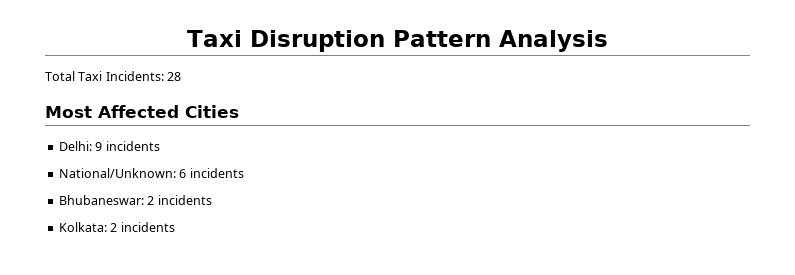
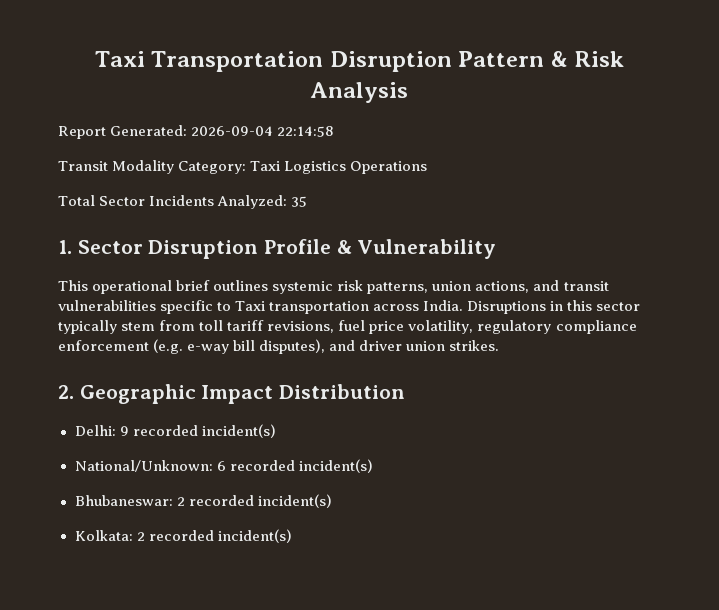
[187,30,243,47] Taxi -> [95,51,324,72] Taxi Transportation
(491, 38) none -> [550,51,624,67] & Risk
[45,71,182,81] [45,105,239,118] Total Taxi Incidents: 28 // Most Affected Cities -> [58,125,335,139] [58,160,428,174] [58,195,308,209] [58,239,497,259] [58,280,609,294] [58,300,641,314] [58,320,637,334] [58,339,500,354] [58,384,406,404] Report Generated: 2026-09-04 22:14:58 // Transit Modality Category: Taxi Logistics Operations // Total Sector Incidents Analyzed: 35 // 1. Sector Disruption Profile & Vulnerability // This operational brief outlines systemic risk patterns, union actions, and transit vulnerabilities specific to Taxi transportation across India. Disruptions in this sector typically stem from toll tariff revisions, fuel price volatility, regulatory compliance enforcement (e.g. e-way bill disputes), and driver union strikes. // 2. Geographic Impact Distribution
[105,141,160,151] incidents -> [132,424,276,438] recorded incident(s)
[189,168,244,178] incidents -> [229,459,373,473] recorded incident(s)
[157,195,212,205] incidents -> [188,494,332,508] recorded incident(s)
[120,222,175,232] incidents -> [148,529,292,543] recorded incident(s)

